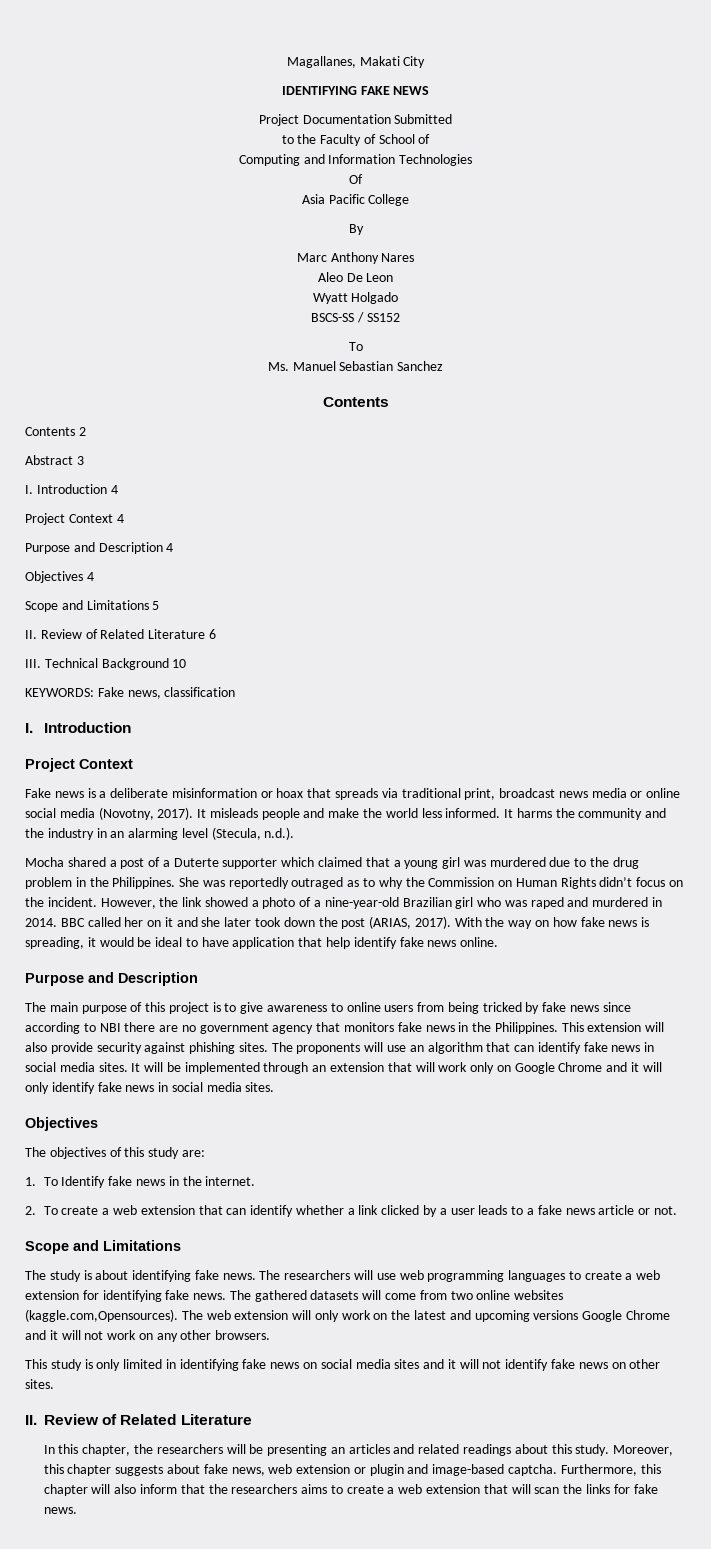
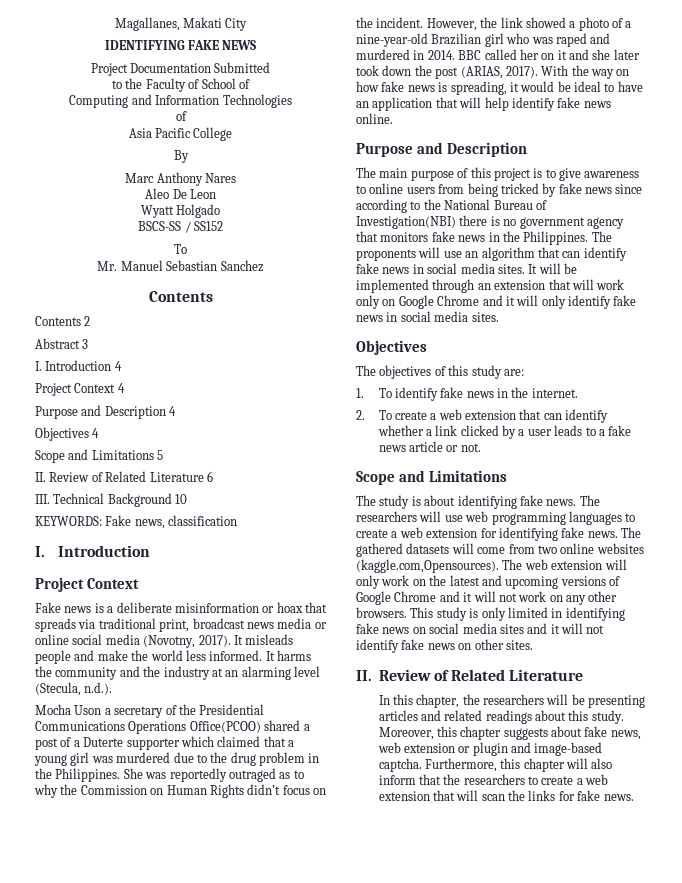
[349,174,363,184] Of -> [175,111,187,121] of
[267,362,289,371] Ms. -> [97,261,118,271] Mr.
[96,828,107,838] in -> [211,668,223,677] at
(64, 862) none -> [74,704,265,718] [35,721,261,734] Uson a secretary of the Presidential Communications Operations Office(PCOO)
(229, 942) none -> [356,101,369,108] an
(323, 942) none -> [459,97,482,108] will
[99,1022,179,1032] NBI there are -> [423,199,547,210] [356,215,500,229] the National Bureau of Investigation(NBI) there is
[561,1022,665,1032] [25,1042,268,1054] This extension will also provide security against phishing sites. -> (589, 238) none
[61,1176,106,1188] Identify -> [394,387,438,401] identify
(579, 1315) none -> [609,576,620,586] of
(271, 1335) // -> (407, 612) none
[330,1447,345,1454] an -> (646, 701) none
[301,1484,328,1494] aims -> (525, 779) none

